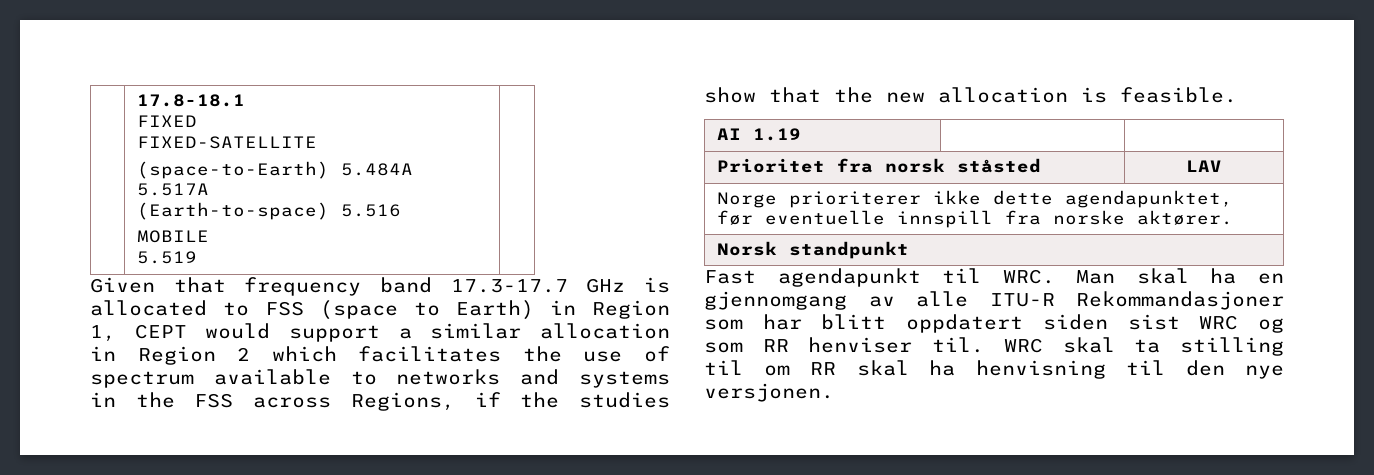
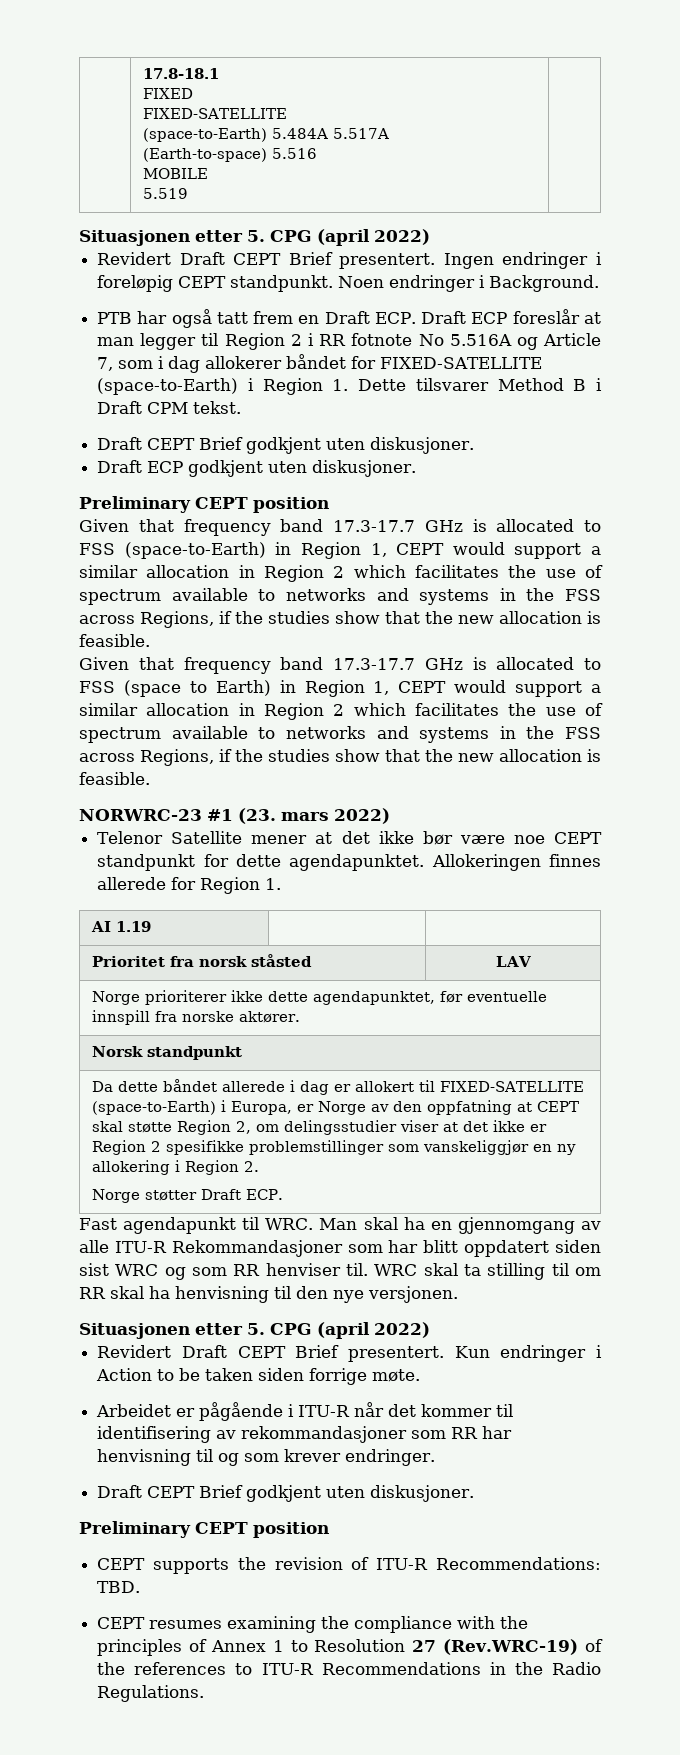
(197, 257) none -> [79,229,430,246] [97,252,602,269] [97,275,600,292] [97,309,601,328] [97,333,601,350] [97,354,543,373] [97,378,602,395] [97,401,242,414] [97,437,475,454] [97,460,417,477] [79,496,329,513] [79,519,601,536] [79,542,601,559] [79,565,603,582] [79,588,601,605] [79,611,601,628] [79,634,150,647] // Situasjonen etter 5. CPG (april 2022) // Revidert Draft CEPT Brief presentert. Ingen endringer i foreløpig CEPT standpunkt. Noen endringer i Background. // PTB har også tatt frem en Draft ECP. Draft ECP foreslår at man legger til Region 2 i RR fotnote No 5.516A og Article 7, som i dag allokerer båndet for FIXED-SATELLITE (space-to-Earth) i Region 1. Dette tilsvarer Method B i Draft CPM tekst. // Draft CEPT Brief godkjent uten diskusjoner. // Draft ECP godkjent uten diskusjoner. // Preliminary CEPT position // Given that frequency band 17.3-17.7 GHz is allocated to FSS (space-to-Earth) in Region 1, CEPT would support a similar allocation in Region 2 which facilitates the use of spectrum available to networks and systems in the FSS across Regions, if the studies show that the new allocation is feasible.
(1237, 95) none -> [79,808,390,824] [97,831,603,845] [97,854,601,871] [97,877,282,894] // NORWRC-23 #1 (23. mars 2022) // Telenor Satellite mener at det ikke bør være noe CEPT standpunkt for dette agendapunktet. Allokeringen finnes allerede for Region 1.
(909, 250) none -> [91,1079,584,1095] [91,1100,579,1115] [91,1120,547,1135] [91,1140,576,1155] [91,1160,259,1175] [91,1189,283,1203] // Da dette båndet allerede i dag er allokert til FIXED-SATELLITE (space-to-Earth) i Europa, er Norge av den oppfatning at CEPT skal støtte Region 2, om delingsstudier viser at det ikke er Region 2 spesifikke problemstillinger som vanskeliggjør en ny allokering i Region 2. // Norge støtter Draft ECP.
(834, 392) none -> [79,1322,430,1339] [97,1345,602,1362] [96,1368,421,1385] [96,1402,514,1421] [97,1426,513,1443] [97,1449,436,1466] [97,1485,475,1502] [79,1521,329,1538] [97,1557,601,1574] [97,1581,141,1593] [97,1616,529,1633] [97,1639,603,1656] [97,1662,601,1675] [97,1685,205,1702] // Situasjonen etter 5. CPG (april 2022) // Revidert Draft CEPT Brief presentert. Kun endringer i Action to be taken siden forrige møte. // Arbeidet er pågående i ITU-R når det kommer til identifisering av rekommandasjoner som RR har henvisning til og som krever endringer. // Draft CEPT Brief godkjent uten diskusjoner. // Preliminary CEPT position // CEPT supports the revision of ITU-R Recommendations: TBD. // CEPT resumes examining the compliance with the principles of Annex 1 to Resolution 27 (Rev.WRC-19) of the references to ITU-R Recommendations in the Radio Regulations.

